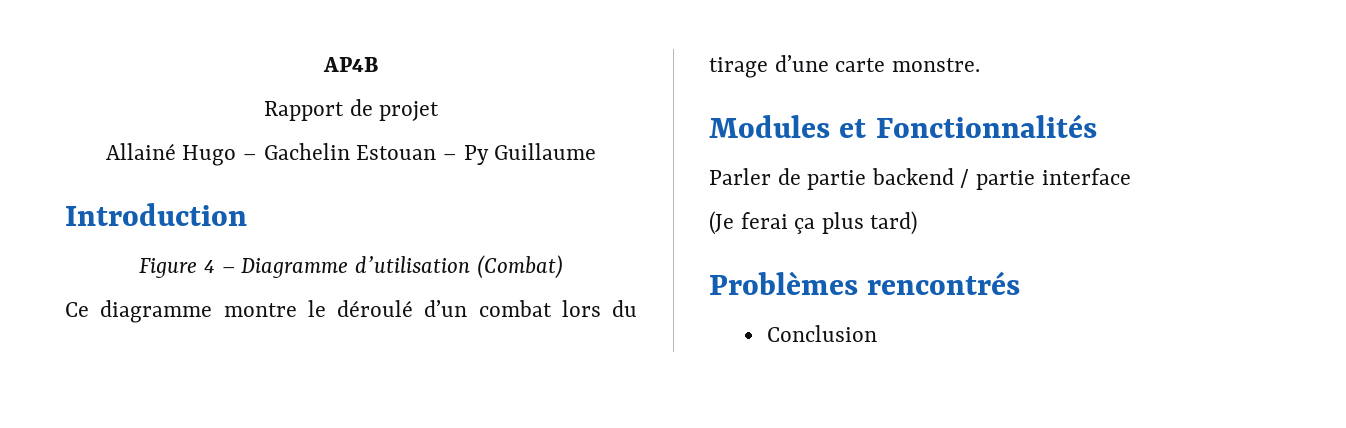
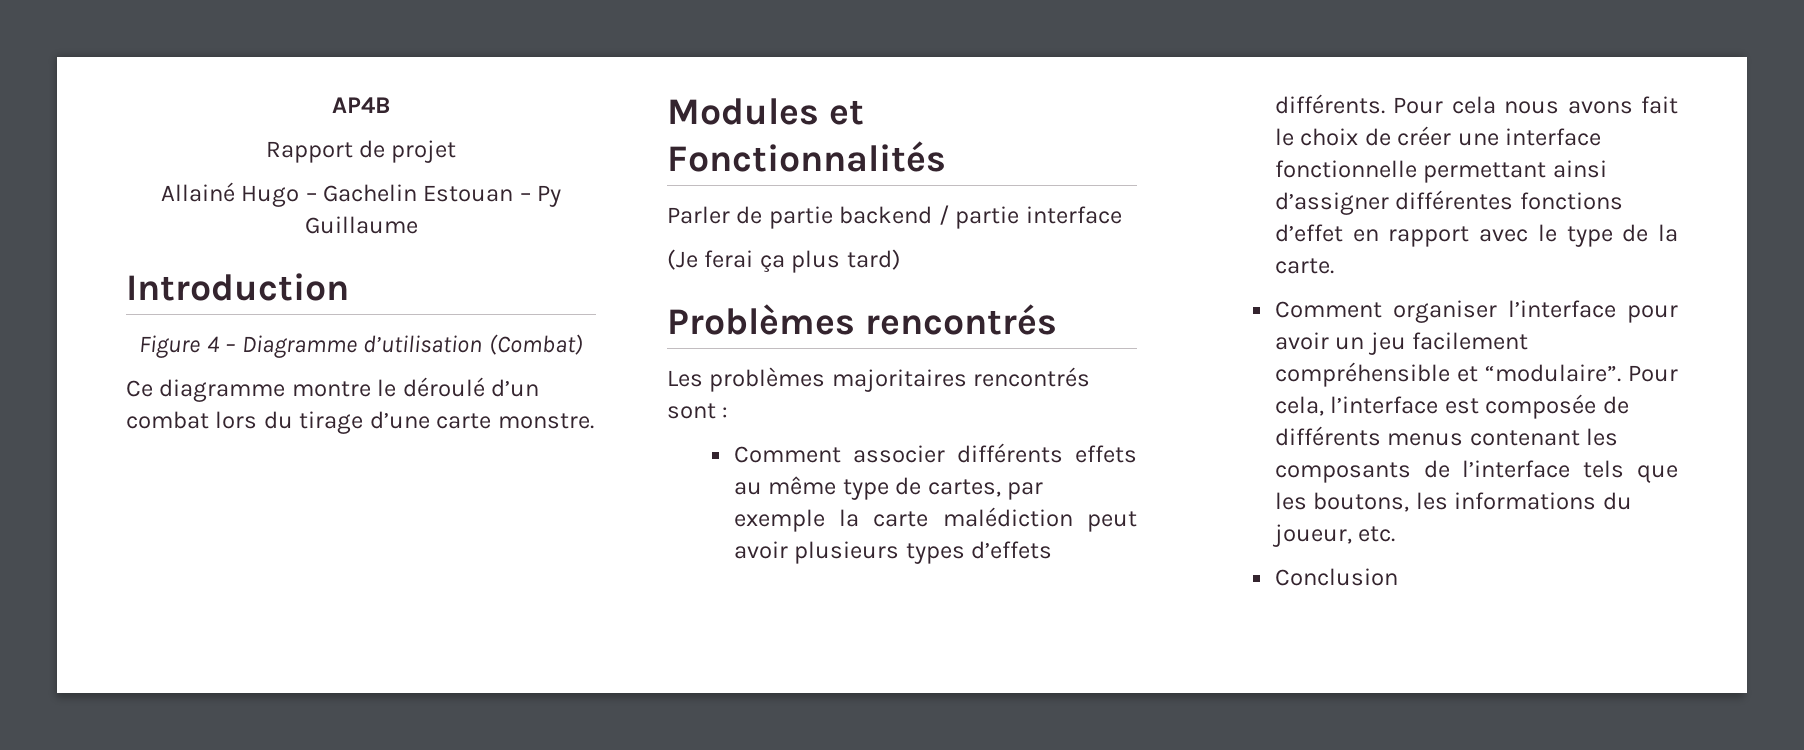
(1021, 283) none -> [667,367,1091,392] [667,403,729,419] [733,443,1137,463] [733,476,1044,500] [733,507,1137,532] [733,541,1053,564] [1274,94,1678,114] [1274,126,1602,146] [1274,160,1607,183] [1274,190,1623,215] [1274,224,1678,247] [1274,258,1334,274] [1274,300,1678,323] [1274,332,1529,355] [1274,362,1678,387] [1274,394,1629,419] [1274,426,1619,446] [1274,460,1678,483] [1274,492,1632,512] [1271,524,1396,547] // Les problèmes majoritaires rencontrés sont : // Comment associer différents effets au même type de cartes, par exemple la carte malédiction peut avoir plusieurs types d’effets différents. Pour cela nous avons fait le choix de créer une interface fonctionnelle permettant ainsi d’assigner différentes fonctions d’effet en rapport avec le type de la carte. // Comment organiser l’interface pour avoir un jeu facilement compréhensible et “modulaire”. Pour cela, l’interface est composée de différents menus contenant les composants de l’interface tels que les boutons, les informations du joueur, etc.

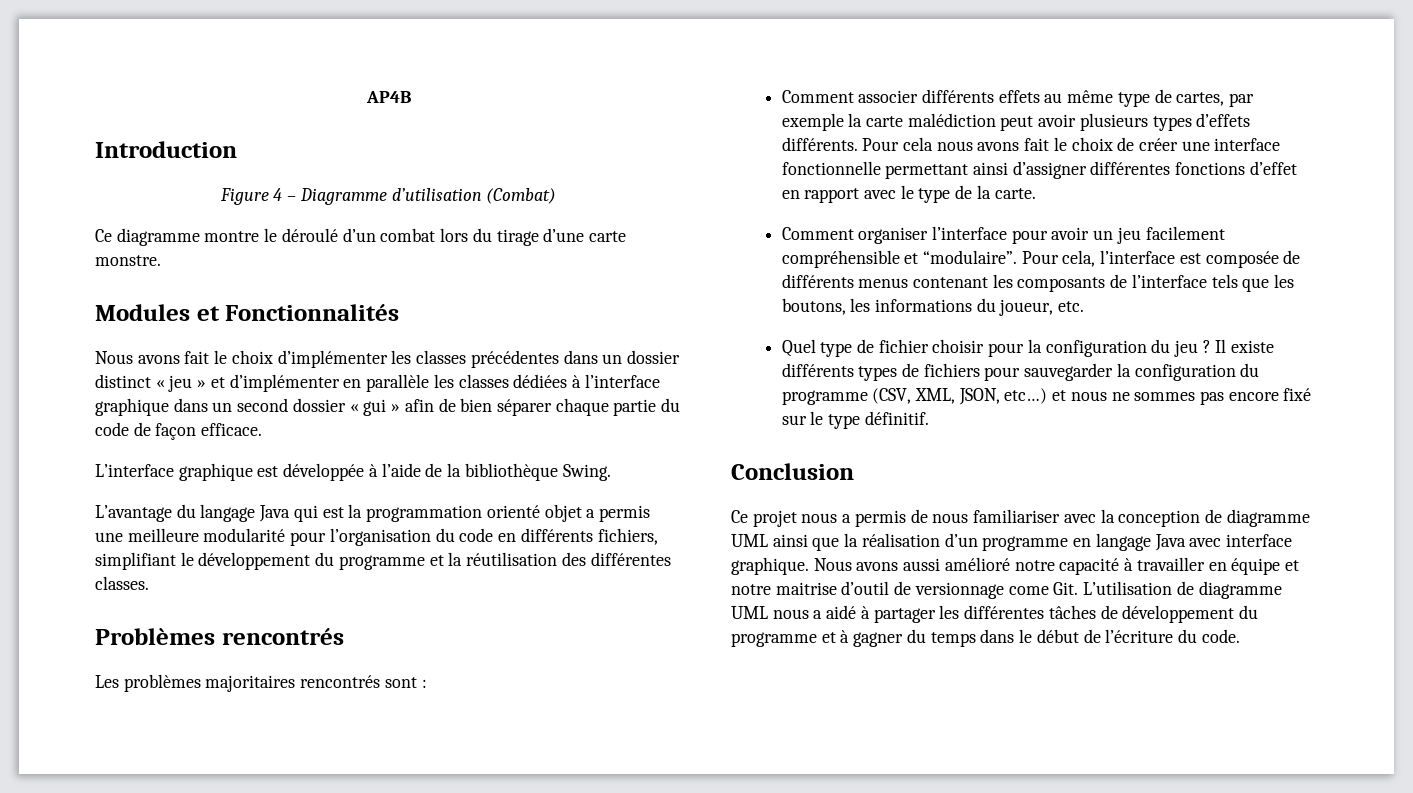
[265,140,457,163] [160,182,562,207] [304,216,418,234] // Rapport de projet // Allainé Hugo – Gachelin Estouan – Py Guillaume -> (411, 97) none
[667,205,1122,229] [667,249,901,273] Parler de partie backend / partie interface // (Je ferai ça plus tard) -> [95,350,680,368] [95,374,660,392] [95,398,681,416] [95,422,263,440] [95,463,611,481] [95,504,650,522] [95,528,658,546] [95,552,671,570] [95,576,149,590] Nous avons fait le choix d’implémenter les classes précédentes dans un dossier distinct « jeu » et d’implémenter en parallèle les classes dédiées à l’interface graphique dans un second dossier « gui » afin de bien séparer chaque partie du code de façon efficace. // L’interface graphique est développée à l’aide de la bibliothèque Swing. // L’avantage du langage Java qui est la programmation orienté objet a permis une meilleure modularité pour l’organisation du code en différents fichiers, simplifiant le développement du programme et la réutilisation des différentes classes.
[1274,568,1398,586] Conclusion -> [781,339,1275,357] [781,363,1260,381] [781,388,1312,405] [781,411,929,429] [731,463,854,480] [731,509,1310,527] [731,533,1292,551] [731,557,1299,575] [731,581,1282,599] [731,605,1258,623] [731,629,1240,647] Quel type de fichier choisir pour la configuration du jeu ? Il existe différents types de fichiers pour sauvegarder la configuration du programme (CSV, XML, JSON, etc…) et nous ne sommes pas encore fixé sur le type définitif. // Conclusion // Ce projet nous a permis de nous familiariser avec la conception de diagramme UML ainsi que la réalisation d’un programme en langage Java avec interface graphique. Nous avons aussi amélioré notre capacité à travailler en équipe et notre maitrise d’outil de versionnage come Git. L’utilisation de diagramme UML nous a aidé à partager les différentes tâches de développement du programme et à gagner du temps dans le début de l’écriture du code.

